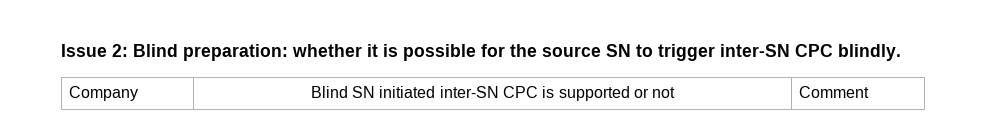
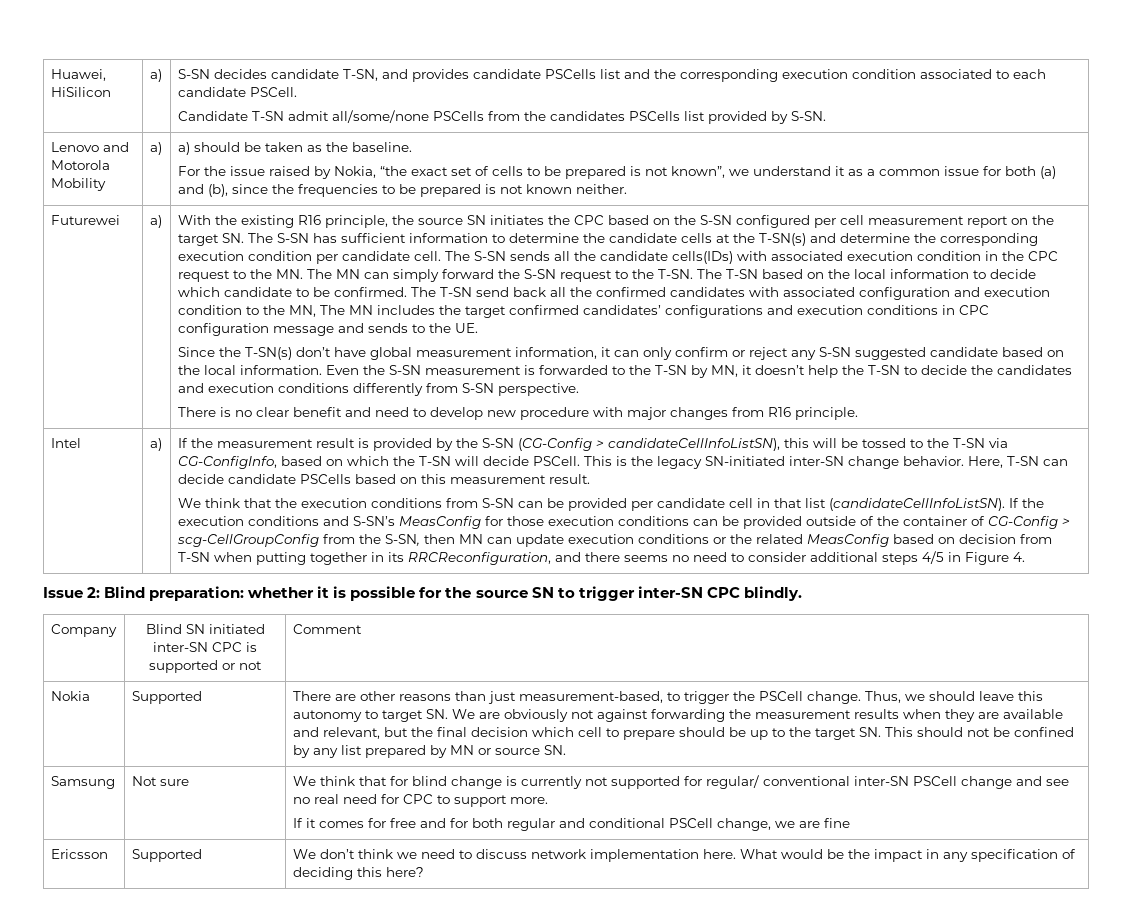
(61, 50) none -> [50,69,106,81] [50,87,111,97] [149,69,162,82] [177,69,1046,82] [177,87,297,97] [177,110,826,124] [50,142,129,152] [50,160,110,170] [50,178,106,191] [149,142,162,155] [177,142,412,155] [177,166,1056,179] [177,184,627,197] [50,215,120,225] [149,215,162,228] [177,215,1054,228] [177,233,1038,246] [177,251,1058,264] [177,269,1036,282] [177,287,1050,300] [177,305,989,318] [177,323,478,336] [177,347,1064,360] [177,365,1072,378] [177,383,579,396] [177,407,858,420] [50,438,81,448] [149,438,162,451] [177,438,1008,451] [177,456,1068,469] [177,474,590,484] [177,498,1044,511] [177,516,1070,529] [176,534,1052,547] [177,551,1025,565] Huawei, HiSilicon | a) | S-SN decides candidate T-SN, and provides candidate PSCells list and the corresponding execution condition associated to each candidate PSCell. // Candidate T-SN admit all/some/none PSCells from the candidates PSCells list provided by S-SN. // Lenovo and Motorola Mobility | a) | a) should be taken as the baseline. // For the issue raised by Nokia, “the exact set of cells to be prepared is not known”, we understand it as a common issue for both (a) and (b), since the frequencies to be prepared is not known neither. // Futurewei | a) | With the existing R16 principle, the source SN initiates the CPC based on the S-SN configured per cell measurement report on the target SN. The S-SN has sufficient information to determine the candidate cells at the T-SN(s) and determine the corresponding execution condition per candidate cell. The S-SN sends all the candidate cells(IDs) with associated execution condition in the CPC request to the MN. The MN can simply forward the S-SN request to the T-SN. The T-SN based on the local information to decide which candidate to be confirmed. The T-SN send back all the confirmed candidates with associated configuration and execution condition to the MN, The MN includes the target confirmed candidates’ configurations and execution conditions in CPC configuration message and sends to the UE. // Since the T-SN(s) don’t have global measurement information, it can only confirm or reject any S-SN suggested candidate based on the local information. Even the S-SN measurement is forwarded to the T-SN by MN, it doesn’t help the T-SN to decide the candidates and execution conditions differently from S-SN perspective. // There is no clear benefit and need to develop new procedure with major changes from R16 principle. // Intel | a) | If the measurement result is provided by the S-SN (CG-Config > candidateCellInfoListSN), this will be tossed to the T-SN via CG-ConfigInfo, based on which the T-SN will decide PSCell. This is the legacy SN-initiated inter-SN change behavior. Here, T-SN can decide candidate PSCells based on this measurement result. // We think that the execution conditions from S-SN can be provided per candidate cell in that list (candidateCellInfoListSN). If the execution conditions and S-SN’s MeasConfig for those execution conditions can be provided outside of the container of CG-Config > scg-CellGroupConfig from the S-SN, then MN can update execution conditions or the related MeasConfig based on decision from T-SN when putting together in its RRCReconfiguration, and there seems no need to consider additional steps 4/5 in Figure 4. //
(870, 92) none -> [50,691,90,701] [131,691,202,704] [292,691,1043,704] [292,709,1063,722] [292,727,1074,740] [292,745,566,758] [50,776,115,789] [131,776,189,786] [292,775,1069,789] [292,794,548,807] [292,818,850,831] [50,849,108,859] [131,849,202,862] [292,849,1076,862] [292,867,424,880] // Nokia | Supported | There are other reasons than just measurement-based, to trigger the PSCell change. Thus, we should leave this autonomy to target SN. We are obviously not against forwarding the measurement results when they are available and relevant, but the final decision which cell to prepare should be up to the target SN. This should not be confined by any list prepared by MN or source SN. // Samsung | Not sure | We think that for blind change is currently not supported for regular/ conventional inter-SN PSCell change and see no real need for CPC to support more. // If it comes for free and for both regular and conditional PSCell change, we are fine // Ericsson | Supported | We don’t think we need to discuss network implementation here. What would be the impact in any specification of deciding this here?

